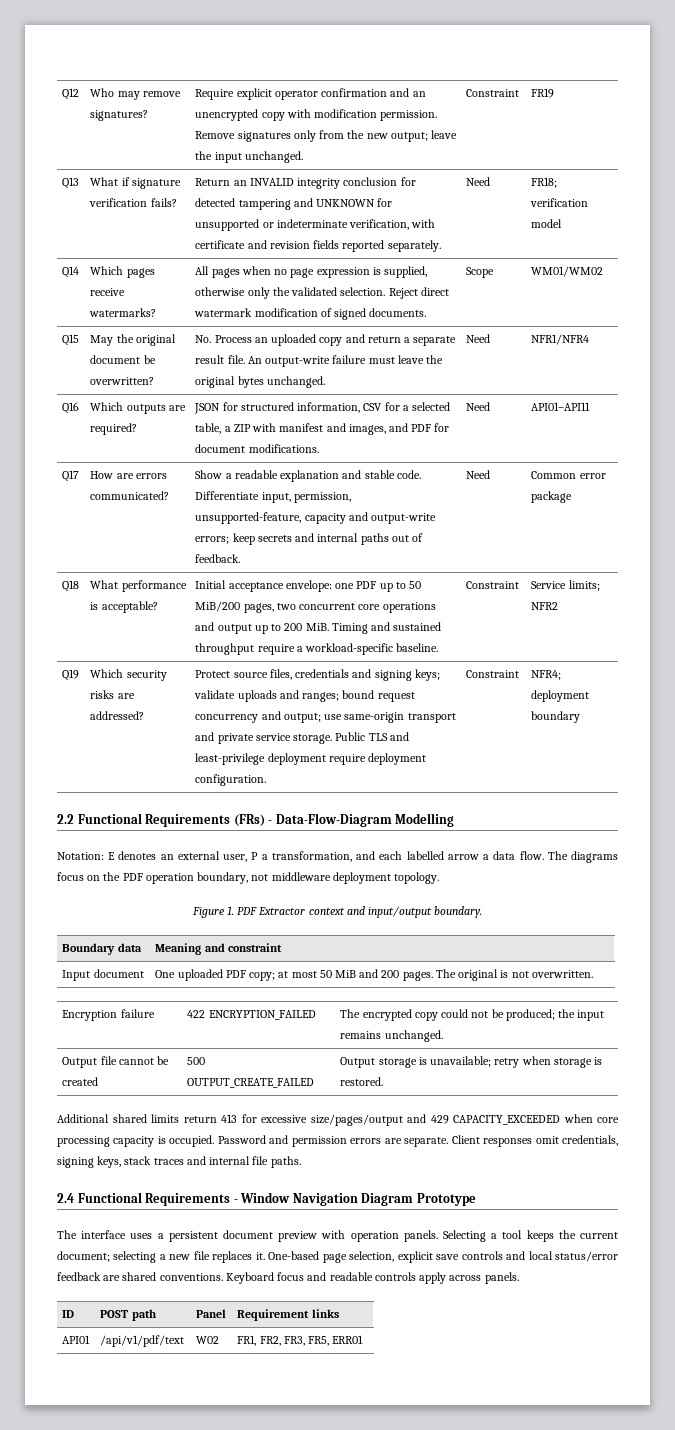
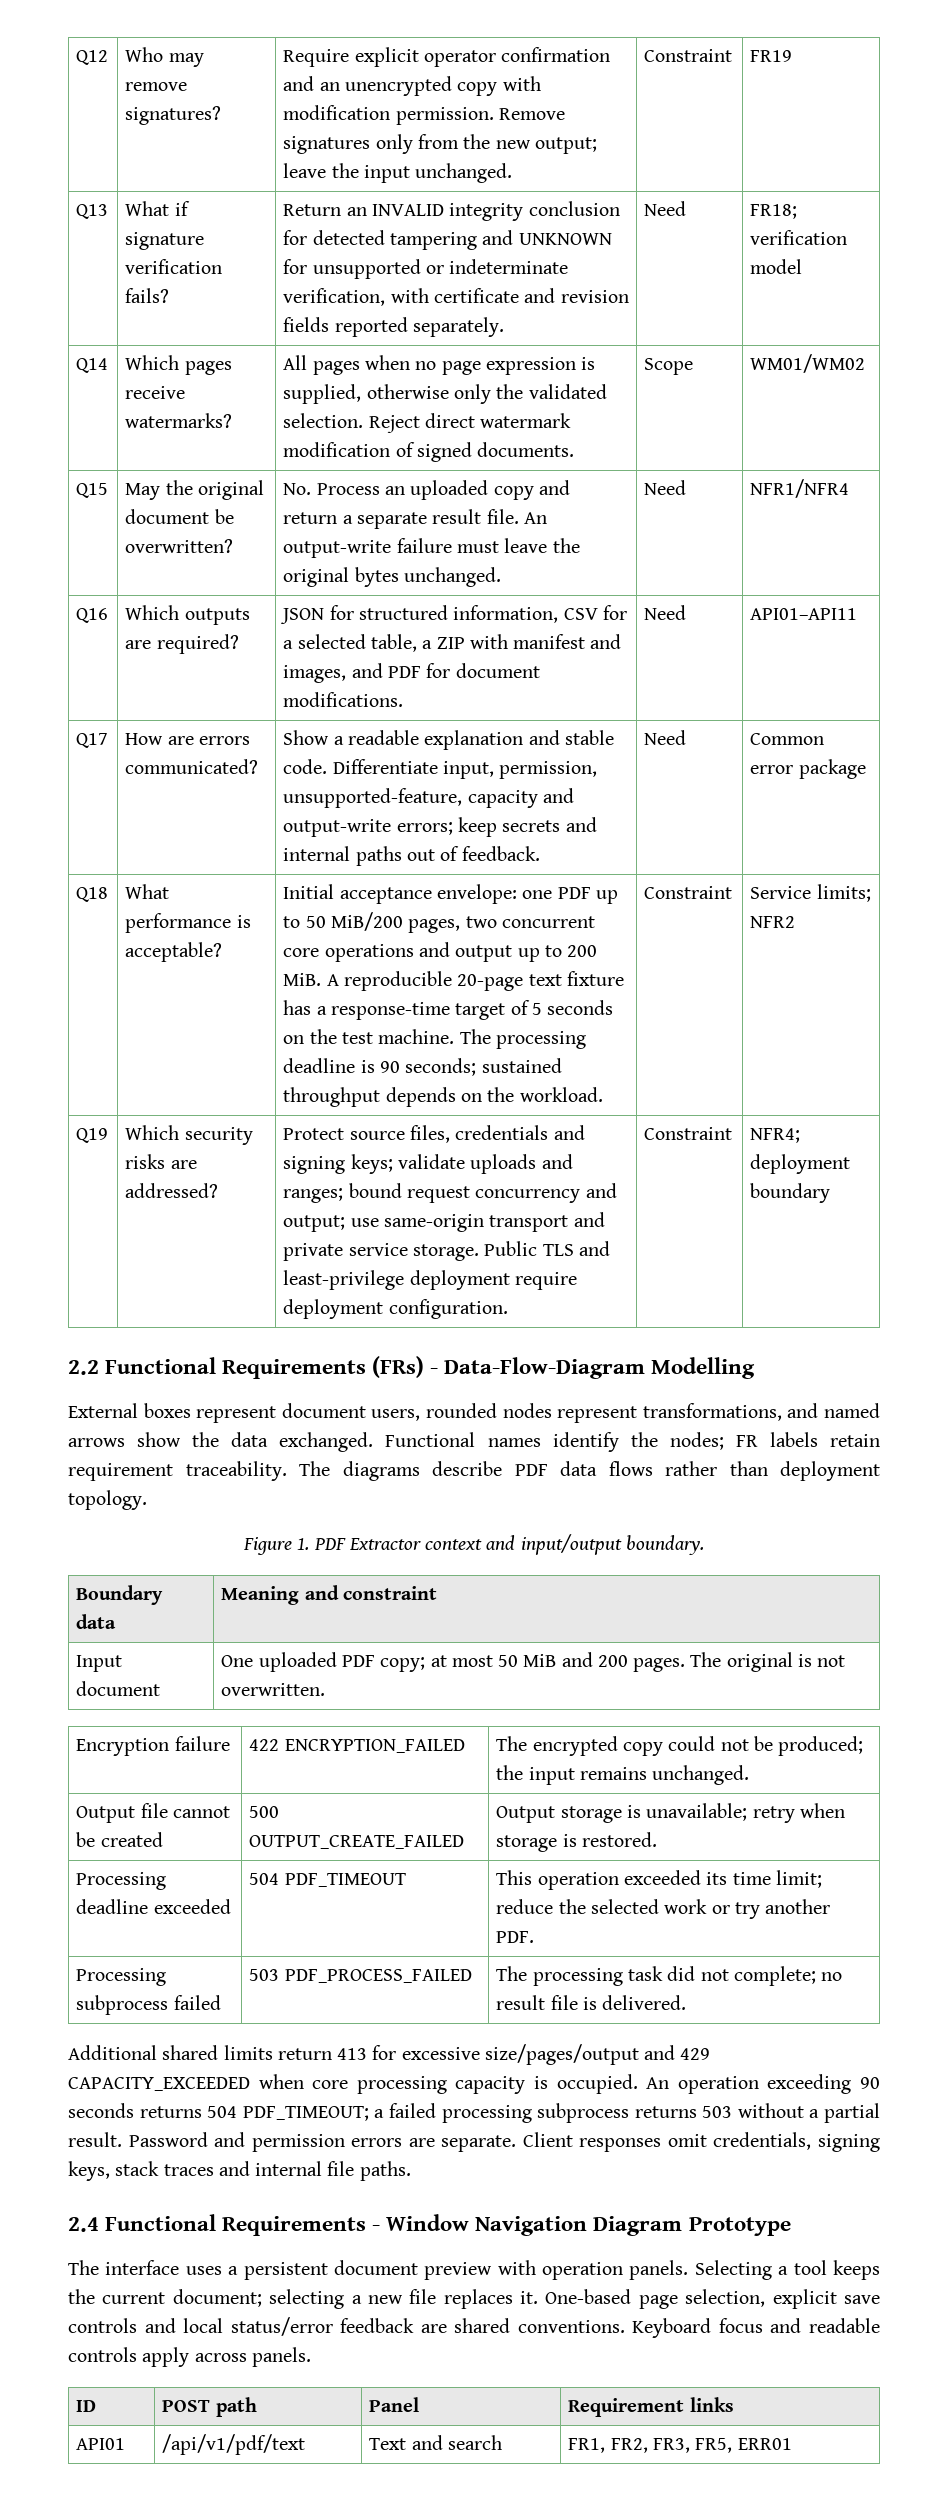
[331,622,442,634] [195,643,439,655] Timing and sustained throughput require a workload-specific baseline. -> [326,971,624,991] [283,1000,614,1020] [283,1029,586,1049] [283,1058,562,1076] [283,1087,603,1107] A reproducible 20-page text fixture has a response-time target of 5 seconds on the test machine. The processing deadline is 90 seconds; sustained throughput depends on the workload.
[57,851,618,863] [57,872,331,884] Notation: E denotes an external user, P a transformation, and each labelled arrow a data flow. The diagrams focus on the PDF operation boundary, not middleware -> [68,1403,881,1423] [68,1432,881,1452] [68,1461,768,1481] External boxes represent document users, rounded nodes represent transformations, and named arrows show the data exchanged. Functional names identify the nodes; FR labels retain requirement traceability. The diagrams describe PDF data flows rather than
(384, 1081) none -> [76,1872,167,1890] [76,1899,231,1914] [249,1873,406,1887] [496,1870,822,1890] [496,1899,831,1919] [496,1931,535,1943] [76,1968,167,1986] [76,1995,221,2015] [249,1969,472,1983] [496,1966,843,1986] [496,1995,687,2010] // Processing deadline exceeded | 504 PDF_TIMEOUT | This operation exceeded its time limit; reduce the selected work or try another PDF. // Processing subprocess failed | 503 PDF_PROCESS_FAILED | The processing task did not complete; no result file is delivered.
(215, 1141) none -> [646,2074,881,2094] [68,2103,881,2123] [68,2132,122,2147] An operation exceeding 90 seconds returns 504 PDF_TIMEOUT; a failed processing subprocess returns 503 without a partial result.
[196,1336,220,1344] W02 -> [369,2435,502,2450] Text and search

